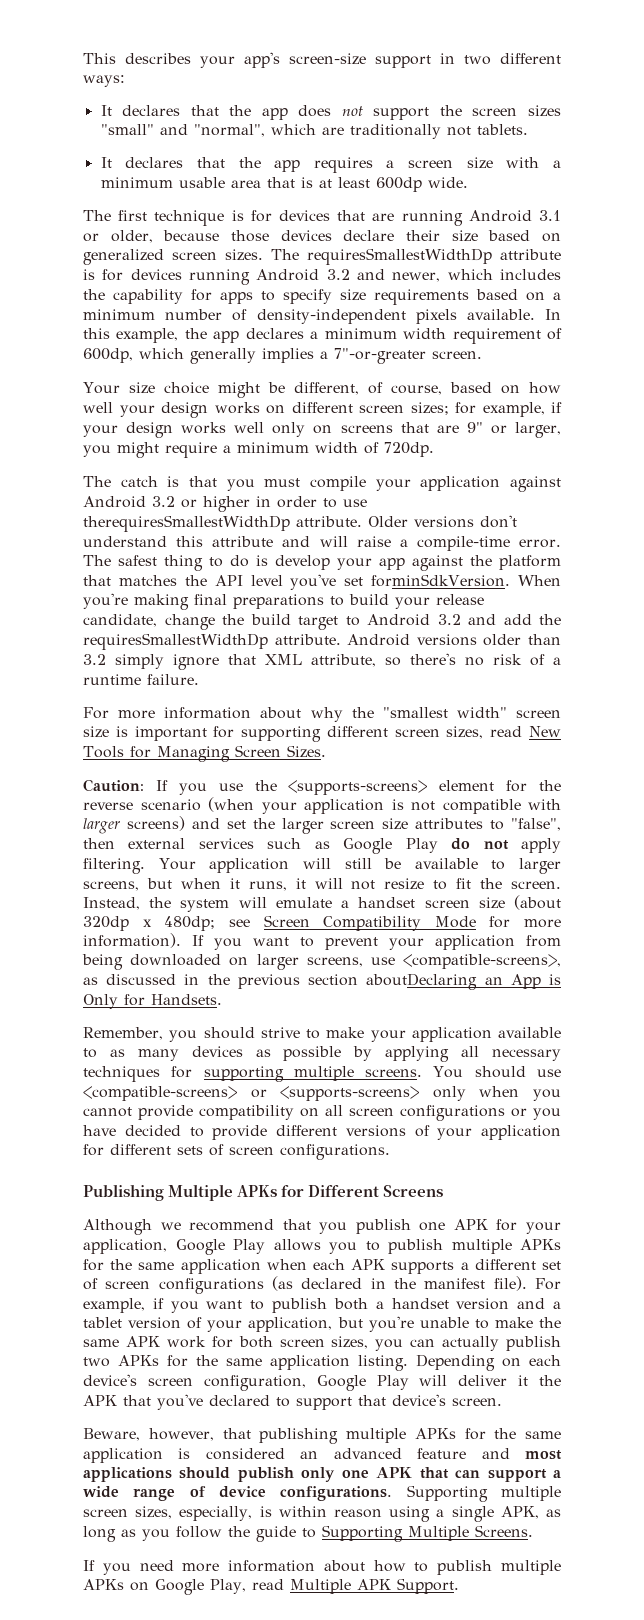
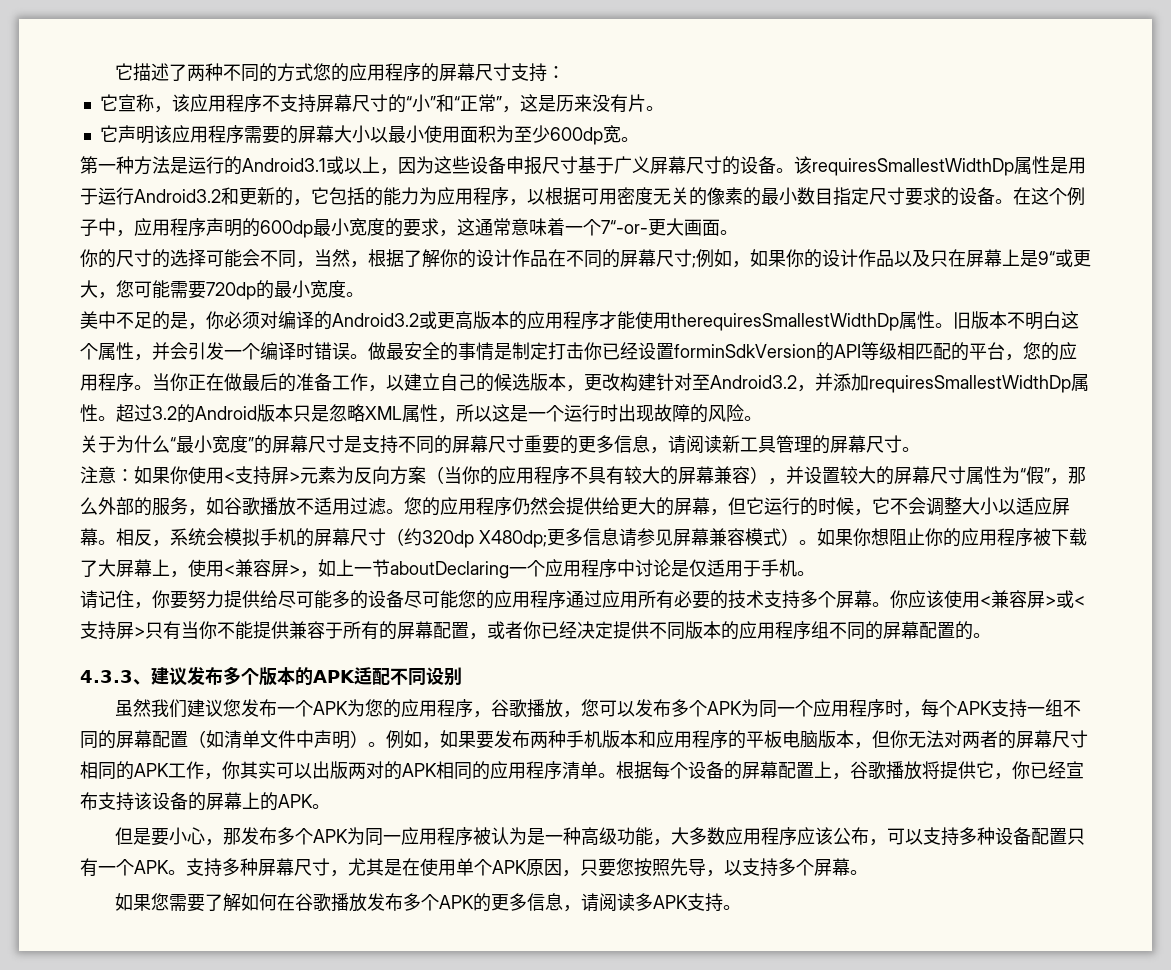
[83,52,561,68] [83,75,125,87] [100,105,561,120] [100,124,528,139] [100,157,561,173] [100,177,468,192] [83,210,561,226] [83,230,561,243] [83,248,561,265] [83,269,561,285] [83,289,561,305] [83,309,561,324] [83,328,563,344] [83,348,482,364] [83,382,561,398] [83,402,562,418] [83,422,561,438] [83,442,434,458] [83,476,561,492] [83,496,367,512] [83,515,517,532] [83,536,562,551] [83,555,561,571] [83,574,561,590] [83,593,484,610] [83,614,561,630] [83,633,562,650] [83,653,561,670] [83,674,199,685] [83,707,561,722] [83,726,561,742] [83,745,326,762] [83,779,561,795] [83,797,561,814] [83,816,561,834] [83,838,561,854] [83,858,561,874] [83,878,562,891] [83,895,561,912] [83,915,561,931] [83,933,561,950] [82,954,561,970] [83,973,561,990] [83,994,222,1009] [83,1027,561,1042] [83,1046,562,1062] [83,1066,561,1082] [83,1086,561,1101] [83,1105,561,1121] [83,1125,561,1140] [83,1144,390,1160] [83,1184,444,1201] [83,1219,561,1235] [83,1239,561,1255] [83,1259,561,1274] [83,1276,561,1294] [83,1298,561,1313] [83,1316,562,1332] [83,1336,561,1351] [83,1354,561,1371] [83,1374,561,1391] [83,1394,502,1410] [83,1428,561,1444] [83,1448,562,1463] [83,1467,562,1482] [83,1485,561,1502] [83,1506,562,1522] [83,1525,533,1542] [83,1560,561,1575] [83,1578,459,1595] This describes your app's screen-size support in two different ways: // It declares that the app does not support the screen sizes "small" and "normal", which are traditionally not tablets. // It declares that the app requires a screen size with a minimum usable area that is at least 600dp wide. // The first technique is for devices that are running Android 3.1 or older, because those devices declare their size based on generalized screen sizes. The requiresSmallestWidthDp attribute is for devices running Android 3.2 and newer, which includes the capability for apps to specify size requirements based on a minimum number of density-independent pixels available. In this example, the app declares a minimum width requirement of 600dp, which generally implies a 7"-or-greater screen. // Your size choice might be different, of course, based on how well your design works on different screen sizes; for example, if your design works well only on screens that are 9" or larger, you might require a minimum width of 720dp. // The catch is that you must compile your application against Android 3.2 or higher in order to use therequiresSmallestWidthDp attribute. Older versions don't understand this attribute and will raise a compile-time error. The safest thing to do is develop your app against the platform that matches the API level you've set forminSdkVersion. When you're making final preparations to build your release candidate, change the build target to Android 3.2 and add the requiresSmallestWidthDp attribute. Android versions older than 3.2 simply ignore that XML attribute, so there's no risk of a runtime failure. // For more information about why the "smallest width" screen size is important for supporting different screen sizes, read New Tools for Managing Screen Sizes. // Caution: If you use the <supports-screens> element for the reverse scenario (when your application is not compatible with larger screens) and set the larger screen size attributes to "false", then external services such as Google Play do not apply filtering. Your application will still be available to larger screens, but when it runs, it will not resize to fit the screen. Instead, the system will emulate a handset screen size (about 320dp x 480dp; see Screen Compatibility Mode for more information). If you want to prevent your application from being downloaded on larger screens, use <compatible-screens>, as discussed in the previous section aboutDeclaring an App is Only for Handsets. // Remember, you should strive to make your application available to as many devices as possible by applying all necessary techniques for supporting multiple screens. You should use <compatible-screens> or <supports-screens> only when you cannot provide compatibility on all screen configurations or you have decided to provide different versions of your application for different sets of screen configurations. // Publishing Multiple APKs for Different Screens // Although we recommend that you publish one APK for your application, Google Play allows you to publish multiple APKs for the same application when each APK supports a different set of screen configurations (as declared in the manifest file). For example, if you want to publish both a handset version and a tablet version of your application, but you're unable to make the same APK work for both screen sizes, you can actually publish two APKs for the same application listing. Depending on each device's screen configuration, Google Play will deliver it the APK that you've declared to support that device's screen. // Beware, however, that publishing multiple APKs for the same application is considered an advanced feature and most applications should publish only one APK that can support a wide range of device configurations. Supporting multiple screen sizes, especially, is within reason using a single APK, as long as you follow the guide to Supporting Multiple Screens. // If you need more information about how to publish multiple APKs on Google Play, read Multiple APK Support. -> [114,63,565,82] [99,94,664,113] [99,125,639,145] [80,156,1086,176] [80,187,1085,206] [80,218,738,238] [80,249,1091,268] [80,280,364,300] [80,311,1079,331] [80,342,1077,361] [80,373,1089,393] [80,404,762,423] [80,435,920,454] [80,466,1086,485] [80,497,1070,516] [80,528,1087,548] [80,559,815,579] [80,590,1085,609] [80,621,991,640] [80,666,462,686] [114,699,1081,718] [80,730,1088,749] [80,761,1084,780] [80,792,330,811] [114,827,1085,846] [80,858,868,877] [114,893,741,912] 它描述了两种不同的方式您的应用程序的屏幕尺寸支持： // 它宣称，该应用程序不支持屏幕尺寸的“小”和“正常”，这是历来没有片。 // 它声明该应用程序需要的屏幕大小以最小使用面积为至少600dp宽。 // 第一种方法是运行的Android3.1或以上，因为这些设备申报尺寸基于广义屏幕尺寸的设备。该requiresSmallestWidthDp属性是用于运行Android3.2和更新的，它包括的能力为应用程序，以根据可用密度无关的像素的最小数目指定尺寸要求的设备。在这个例子中，应用程序声明的600dp最小宽度的要求，这通常意味着一个7“-or-更大画面。 // 你的尺寸的选择可能会不同，当然，根据了解你的设计作品在不同的屏幕尺寸;例如，如果你的设计作品以及只在屏幕上是9“或更大，您可能需要720dp的最小宽度。 // 美中不足的是，你必须对编译的Android3.2或更高版本的应用程序才能使用therequiresSmallestWidthDp属性。旧版本不明白这个属性，并会引发一个编译时错误。做最安全的事情是制定打击你已经设置forminSdkVersion的API等级相匹配的平台，您的应用程序。当你正在做最后的准备工作，以建立自己的候选版本，更改构建针对至Android3.2，并添加requiresSmallestWidthDp属性。超过3.2的Android版本只是忽略XML属性，所以这是一个运行时出现故障的风险。 // 关于为什么“最小宽度”的屏幕尺寸是支持不同的屏幕尺寸重要的更多信息，请阅读新工具管理的屏幕尺寸。 // 注意：如果你使用<支持屏>元素为反向方案（当你的应用程序不具有较大的屏幕兼容），并设置较大的屏幕尺寸属性为“假”，那么外部的服务，如谷歌播放不适用过滤。您的应用程序仍然会提供给更大的屏幕，但它运行的时候，它不会调整大小以适应屏幕。相反，系统会模拟手机的屏幕尺寸（约320dp X480dp;更多信息请参见屏幕兼容模式）。如果你想阻止你的应用程序被下载了大屏幕上，使用<兼容屏>，如上一节aboutDeclaring一个应用程序中讨论是仅适用于手机。 // 请记住，你要努力提供给尽可能多的设备尽可能您的应用程序通过应用所有必要的技术支持多个屏幕。你应该使用<兼容屏>或<支持屏>只有当你不能提供兼容于所有的屏幕配置，或者你已经决定提供不同版本的应用程序组不同的屏幕配置的。 // 4.3.3、建议发布多个版本的APK适配不同设别 // 虽然我们建议您发布一个APK为您的应用程序，谷歌播放，您可以发布多个APK为同一个应用程序时，每个APK支持一组不同的屏幕配置（如清单文件中声明）。例如，如果要发布两种手机版本和应用程序的平板电脑版本，但你无法对两者的屏幕尺寸相同的APK工作，你其实可以出版两对的APK相同的应用程序清单。根据每个设备的屏幕配置上，谷歌播放将提供它，你已经宣布支持该设备的屏幕上的APK。 // 但是要小心，那发布多个APK为同一应用程序被认为是一种高级功能，大多数应用程序应该公布，可以支持多种设备配置只有一个APK。支持多种屏幕尺寸，尤其是在使用单个APK原因，只要您按照先导，以支持多个屏幕。 // 如果您需要了解如何在谷歌播放发布多个APK的更多信息，请阅读多APK支持。

